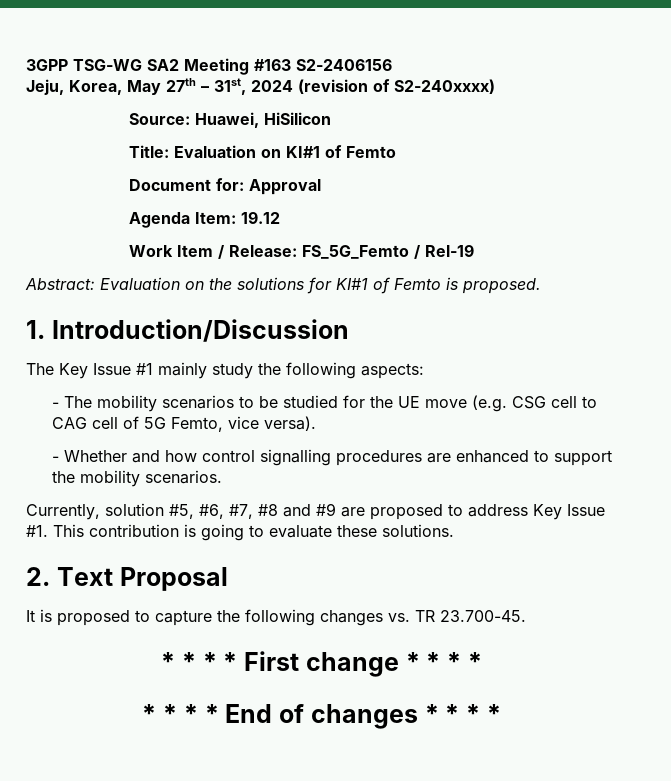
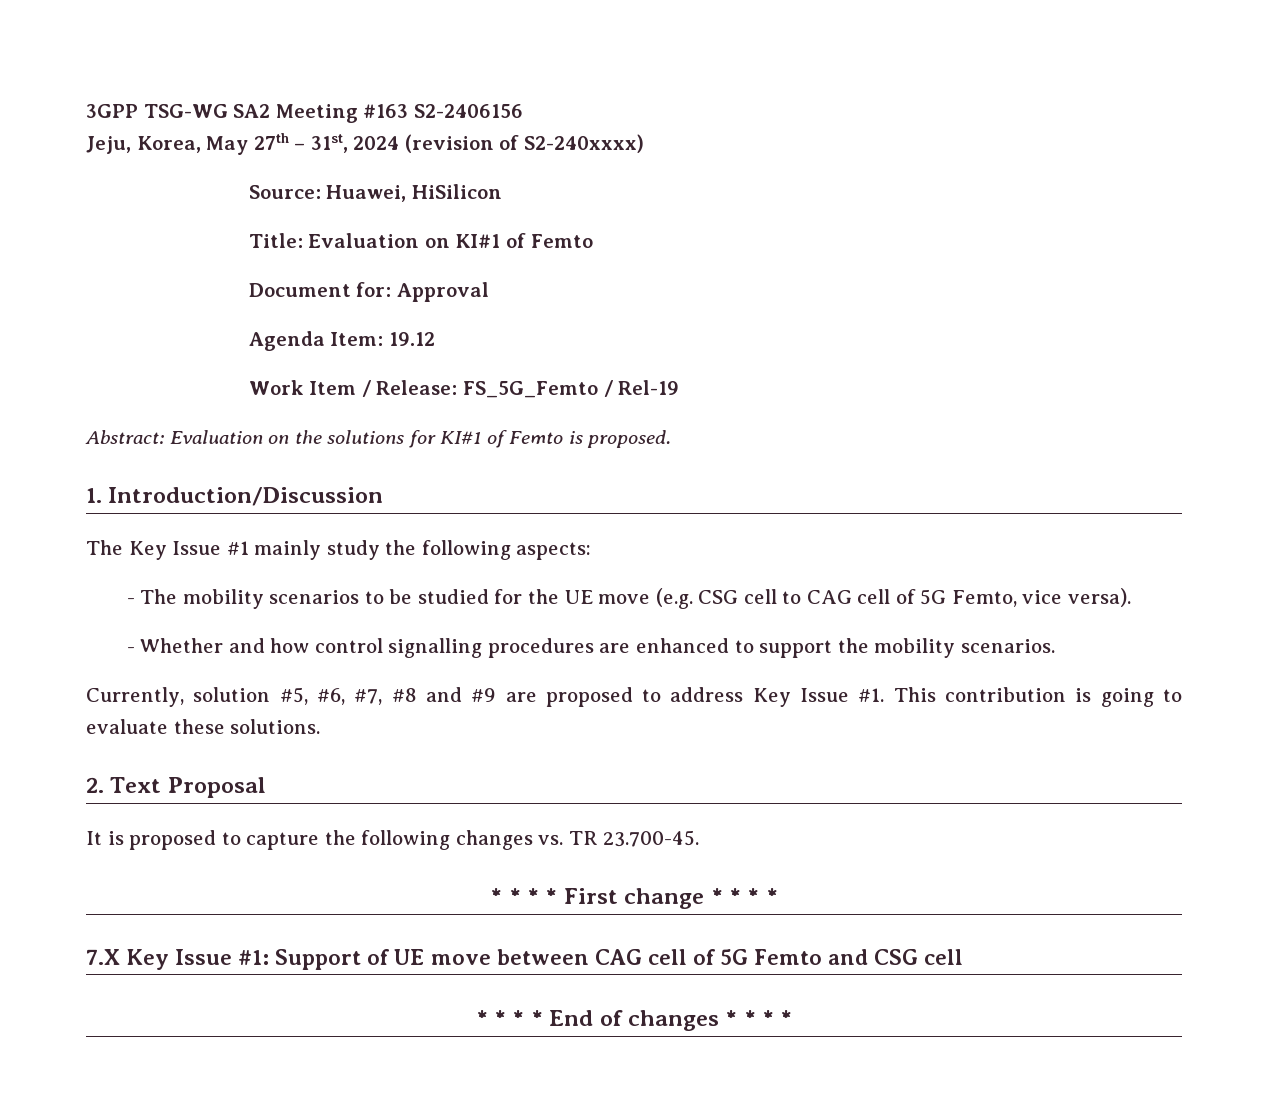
(482, 661) none -> [86,949,964,970] // 7.X Key Issue #1: Support of UE move between CAG cell of 5G Femto and CSG cell

